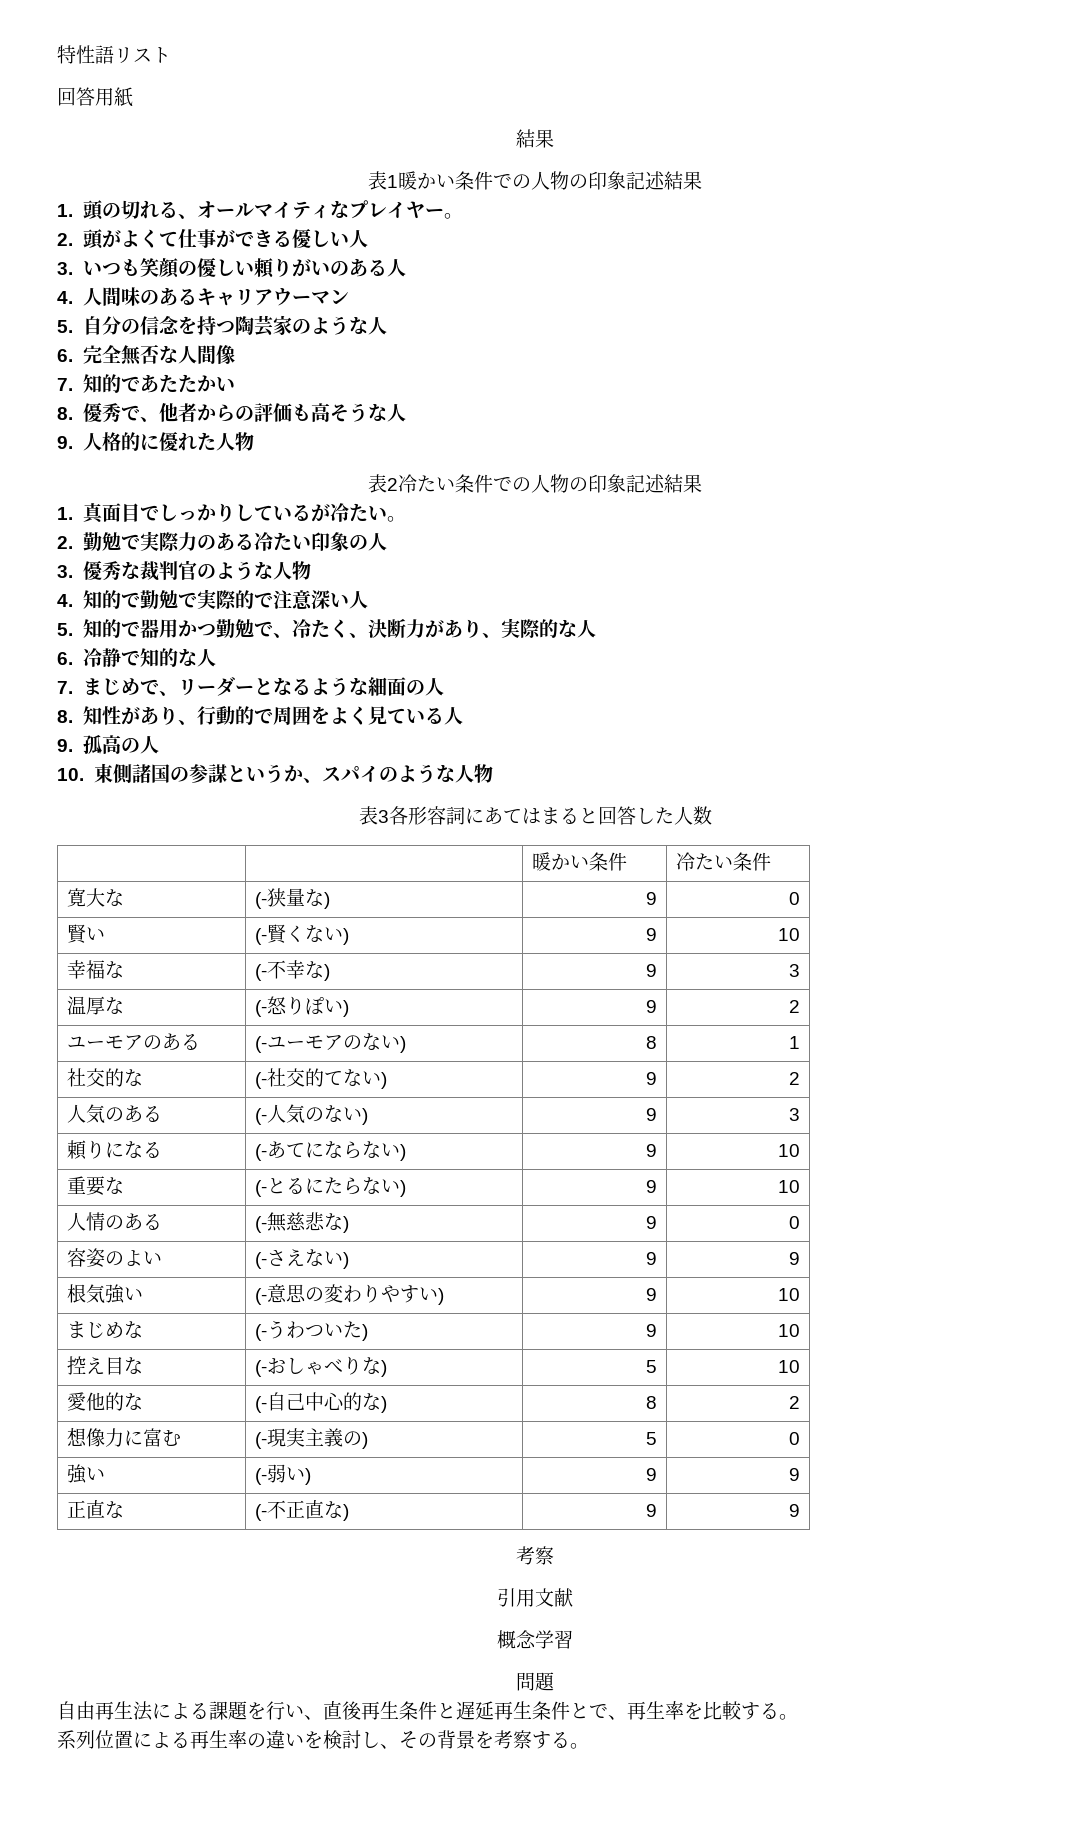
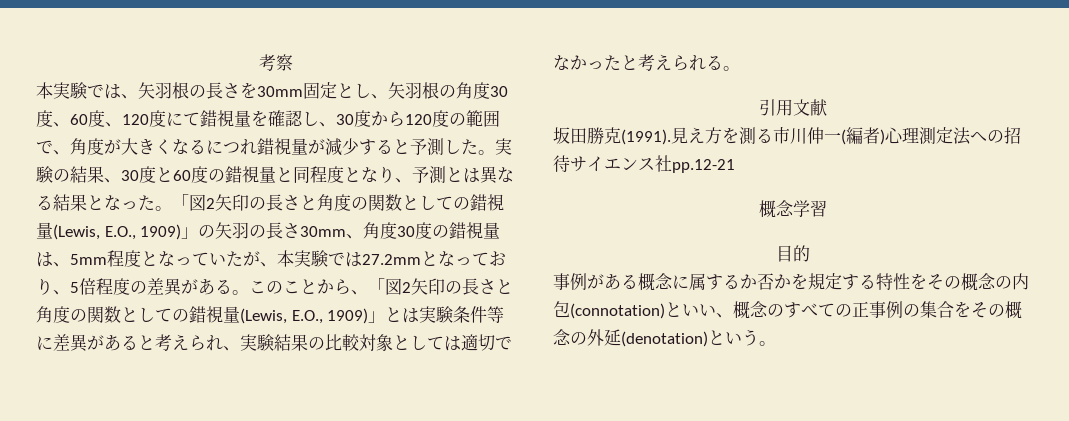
[57,45,171,64] [57,87,133,107] [516,129,554,148] [368,171,702,190] [57,200,463,220] [57,228,368,249] [57,257,406,278] [57,287,349,306] [57,315,387,337] [57,344,235,366] [57,374,235,393] [57,402,406,423] [57,431,254,451] [368,474,702,493] [57,503,406,524] [57,531,387,551] [57,560,311,581] [57,589,368,610] [57,618,596,638] [57,648,216,667] [57,677,444,696] [57,706,463,725] [57,735,159,754] [57,763,493,784] [358,806,712,825] [532,852,628,871] [676,852,772,871] [67,888,125,907] [255,888,331,909] [645,892,657,905] [788,892,800,905] [67,924,106,944] [255,924,350,945] [645,928,657,941] [777,928,800,941] [67,960,125,979] [255,960,331,981] [645,964,657,977] [788,964,800,977] [67,996,125,1015] [255,996,350,1017] [645,1000,657,1013] [788,1000,800,1013] [67,1033,201,1050] [255,1033,407,1053] [645,1036,657,1049] [788,1036,800,1049] [67,1068,144,1087] [255,1068,388,1089] [645,1072,657,1085] [788,1072,800,1085] [67,1104,163,1123] [255,1104,369,1125] [645,1108,657,1121] [788,1108,800,1121] [67,1140,163,1160] [255,1141,407,1161] [645,1144,657,1157] [777,1144,800,1157] [67,1176,125,1196] [255,1177,407,1197] [645,1180,657,1193] [777,1180,800,1193] [67,1212,163,1231] [255,1212,350,1233] [645,1216,657,1229] [788,1216,800,1229] [67,1248,163,1268] [255,1249,350,1269] [645,1252,657,1265] [788,1252,800,1265] [67,1284,144,1304] [255,1284,445,1305] [645,1288,657,1301] [777,1288,800,1301] [67,1321,144,1338] [255,1320,369,1341] [645,1324,657,1337] [777,1324,800,1337] [67,1356,144,1375] [255,1356,388,1377] [645,1360,657,1373] [777,1360,800,1373] [67,1392,144,1411] [255,1392,388,1413] [645,1396,657,1409] [788,1396,800,1409] [67,1427,182,1447] [255,1428,369,1449] [645,1432,657,1445] [788,1432,800,1445] [67,1464,106,1484] [255,1464,312,1485] [645,1468,657,1481] [788,1468,800,1481] [67,1500,125,1519] [255,1500,350,1521] [645,1504,657,1517] [788,1504,800,1517] [516,1546,554,1565] [497,1588,573,1607] [497,1630,573,1649] [516,1672,555,1691] [57,1701,798,1721] [57,1730,570,1749] 特性語リスト // 回答用紙 // 結果 // 表1暖かい条件での人物の印象記述結果 // 1.頭の切れる、オールマイティなプレイヤー。 // 2.頭がよくて仕事ができる優しい人 // 3.いつも笑顔の優しい頼りがいのある人 // 4.人間味のあるキャリアウーマン // 5.自分の信念を持つ陶芸家のような人 // 6.完全無否な人間像 // 7.知的であたたかい // 8.優秀で、他者からの評価も高そうな人 // 9.人格的に優れた人物 // 表2冷たい条件での人物の印象記述結果 // 1.真面目でしっかりしているが冷たい。 // 2.勤勉で実際力のある冷たい印象の人 // 3.優秀な裁判官のような人物 // 4.知的で勤勉で実際的で注意深い人 // 5.知的で器用かつ勤勉で、冷たく、決断力があり、実際的な人 // 6.冷静で知的な人 // 7.まじめで、リーダーとなるような細面の人 // 8.知性があり、行動的で周囲をよく見ている人 // 9.孤高の人 // 10.東側諸国の参謀というか、スパイのような人物 // 表3各形容詞にあてはまると回答した人数 // | | 暖かい条件 | 冷たい条件 // 寛大な | (-狭量な) | 9 | 0 // 賢い | (-賢くない) | 9 | 10 // 幸福な | (-不幸な) | 9 | 3 // 温厚な | (-怒りぽい) | 9 | 2 // ユーモアのある | (-ユーモアのない) | 8 | 1 // 社交的な | (-社交的てない) | 9 | 2 // 人気のある | (-人気のない) | 9 | 3 // 頼りになる | (-あてにならない) | 9 | 10 // 重要な | (-とるにたらない) | 9 | 10 // 人情のある | (-無慈悲な) | 9 | 0 // 容姿のよい | (-さえない) | 9 | 9 // 根気強い | (-意思の変わりやすい) | 9 | 10 // まじめな | (-うわついた) | 9 | 10 // 控え目な | (-おしゃべりな) | 5 | 10 // 愛他的な | (-自己中心的な) | 8 | 2 // 想像力に富む | (-現実主義の) | 5 | 0 // 強い | (-弱い) | 9 | 9 // 正直な | (-不正直な) | 9 | 9 // 考察 // 引用文献 // 概念学習 // 問題 // 自由再生法による課題を行い、直後再生条件と遅延再生条件とで、再生率を比較する。 // 系列位置による再生率の違いを検討し、その背景を考察する -> [259,54,293,71] [36,82,508,99] [36,110,500,127] [36,138,512,156] [35,166,514,184] [36,194,504,211] [36,222,501,240] [36,250,506,267] [36,278,513,296] [36,306,505,324] [36,334,512,352] [553,54,740,71] [759,99,827,116] [553,127,1021,145] [553,155,735,173] [759,200,827,218] [776,245,810,262] [553,273,1029,291] [553,301,1022,319] [553,329,759,347] 考察 // 本実験では、矢羽根の長さを30mm固定とし、矢羽根の角度30度、60度、120度にて錯視量を確認し、30度から120度の範囲で、角度が大きくなるにつれ錯視量が減少すると予測した。実験の結果、30度と60度の錯視量と同程度となり、予測とは異なる結果となった。「図2矢印の長さと角度の関数としての錯視量(Lewis, E.O., 1909)」の矢羽の長さ30mm、角度30度の錯視量は、5mm程度となっていたが、本実験では27.2mmとなっており、5倍程度の差異がある。このことから、「図2矢印の長さと角度の関数としての錯視量(Lewis, E.O., 1909)」とは実験条件等に差異があると考えられ、実験結果の比較対象としては適切でなかったと考えられる。 // 引用文献 // 坂田勝克(1991).見え方を測る市川伸一(編者)心理測定法への招待サイエンス社pp.12-21 // 概念学習 // 目的 // 事例がある概念に属するか否かを規定する特性をその概念の内包(connotation)といい、概念のすべての正事例の集合をその概念の外延(denotation)という

